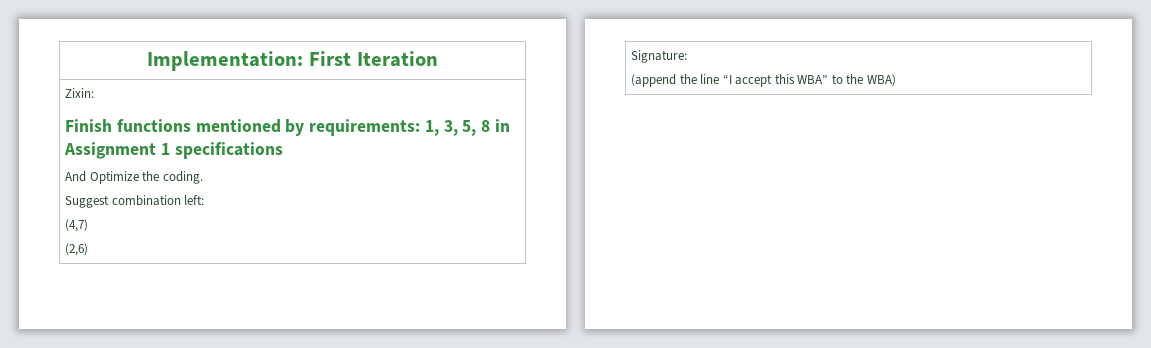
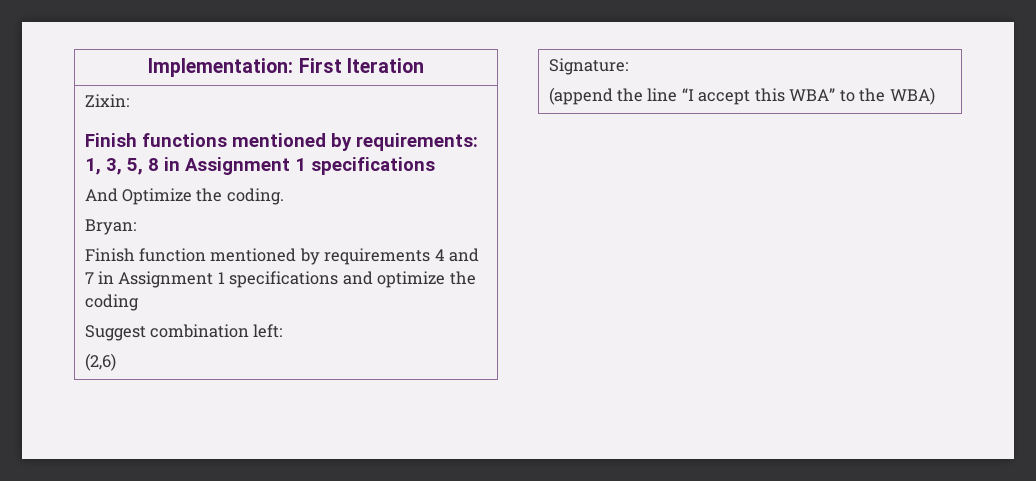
(203, 177) none -> [84,219,136,235] [84,248,480,265] [84,271,476,288] [84,294,139,311] // Bryan: // Finish function mentioned by requirements 4 and 7 in Assignment 1 specifications and optimize the coding
[65,219,89,232] // (4,7) -> (283, 331) none

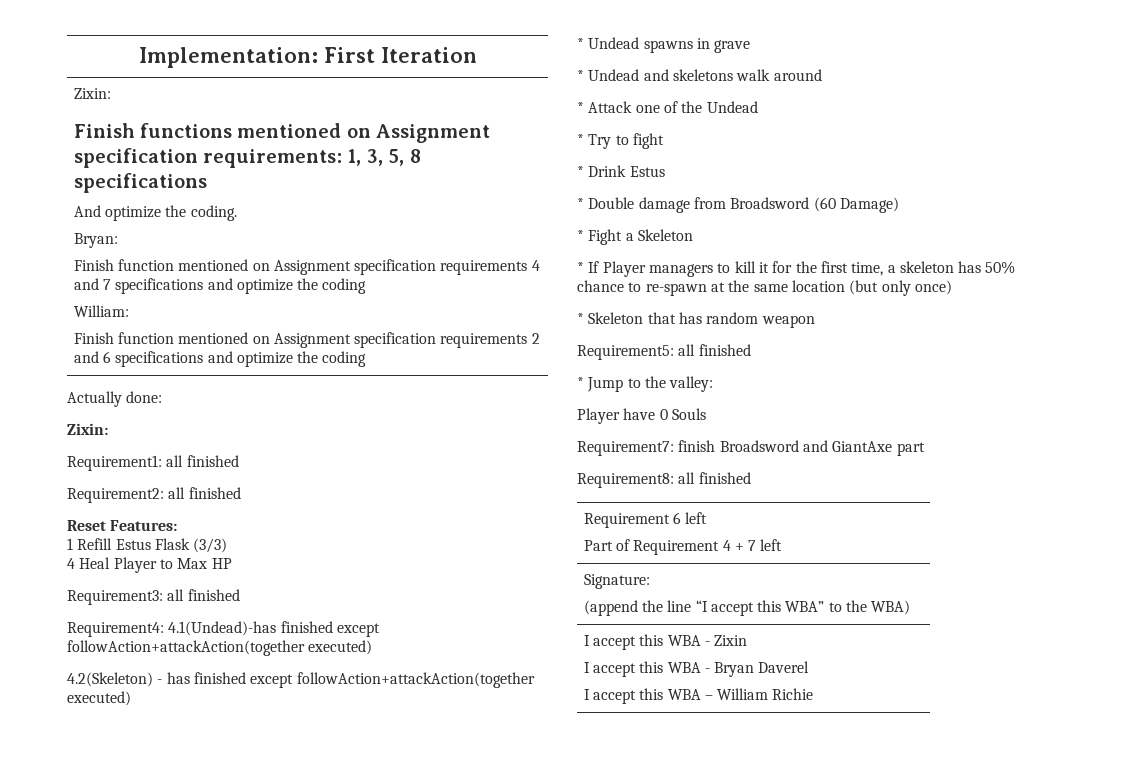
[330,133,352,151] by -> [346,124,491,143] [73,148,198,168] on Assignment specification
[163,157,306,175] in Assignment 1 -> (421, 156) none
[122,188,193,205] Optimize -> [104,206,161,221] optimize
[299,248,320,265] by -> [252,259,437,275] on Assignment specification
[98,271,476,288] [84,294,139,311] [84,324,283,341] [84,353,116,371] in Assignment 1 specifications and optimize the coding // Suggest combination left: // (2,6) -> [115,278,367,294] [73,305,129,317] [73,332,540,348] [73,351,367,367] [67,391,163,407] [67,423,108,435] [67,455,239,471] [67,487,241,503] [67,520,178,531] [67,538,228,553] [67,557,232,573] [67,589,240,605] [67,621,380,637] [67,640,373,656] [67,672,535,688] [67,691,131,706] [577,37,751,53] [577,69,822,81] [577,101,758,113] [577,133,664,149] [577,165,665,177] [577,197,899,213] [577,229,693,245] [577,261,1016,277] [577,280,952,296] [577,312,815,328] [577,344,751,360] [577,376,714,392] [577,408,706,424] [577,440,925,456] [577,472,751,488] [583,512,708,528] [583,539,783,555] specifications and optimize the coding // William: // Finish function mentioned on Assignment specification requirements 2 and 6 specifications and optimize the coding // Actually done: // Zixin: // Requirement1: all finished // Requirement2: all finished // Reset Features: // 1 Refill Estus Flask (3/3) // 4 Heal Player to Max HP // Requirement3: all finished // Requirement4: 4.1(Undead)-has finished except followAction+attackAction(together executed) // 4.2(Skeleton) - has finished except followAction+attackAction(together executed) // * Undead spawns in grave // * Undead and skeletons walk around // * Attack one of the Undead // * Try to fight // * Drink Estus // * Double damage from Broadsword (60 Damage) // * Fight a Skeleton // * If Player managers to kill it for the first time, a skeleton has 50% chance to re-spawn at the same location (but only once) // * Skeleton that has random weapon // Requirement5: all finished // * Jump to the valley: // Player have 0 Souls // Requirement7: finish Broadsword and GiantAxe part // Requirement8: all finished // Requirement 6 left // Part of Requirement 4 + 7 left
(935, 96) none -> [583,634,748,650] [583,661,810,677] [583,688,814,704] // I accept this WBA - Zixin // I accept this WBA - Bryan Daverel // I accept this WBA – William Richie

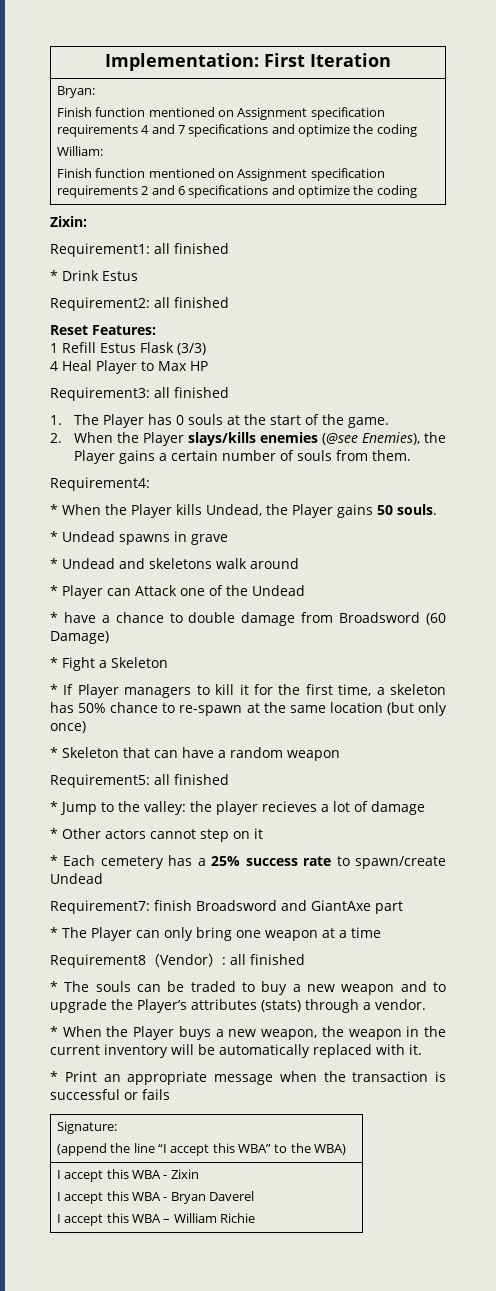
[73,88,111,99] [73,123,491,143] [73,148,421,168] [73,173,207,193] [73,205,237,221] Zixin: // Finish functions mentioned on Assignment specification requirements: 1, 3, 5, 8 specifications // And optimize the coding. // -> (391, 60) none
[67,391,163,407] // Actually done: -> (417, 191) none
(239, 461) none -> [50,270,138,281] // * Drink Estus
[67,621,380,637] [67,640,373,656] [67,672,535,688] [67,691,131,706] Requirement4: 4.1(Undead)-has finished except followAction+attackAction(together executed) // 4.2(Skeleton) - has finished except followAction+attackAction(together executed) -> [50,414,389,428] [50,432,447,446] [73,450,411,464] [50,477,150,491] [50,504,437,518] 1. The Player has 0 souls at the start of the game. // 2. When the Player slays/kills enemies (@see Enemies), the Player gains a certain number of souls from them. // Requirement4: // * When the Player kills Undead, the Player gains 50 souls.
(584, 107) none -> [62,585,131,599] Player can
[588,133,664,149] [577,165,665,177] [577,197,635,209] Try to fight // * Drink Estus // * Double -> [63,612,236,623] have a chance to double
[678,312,702,324] has -> [154,747,226,758] can have a
[577,408,706,424] // Player have 0 Souls -> [190,801,425,815] [50,828,263,842] [50,855,447,869] [50,873,103,884] the player recieves a lot of damage // * Other actors cannot step on it // * Each cemetery has a 25% success rate to spawn/create Undead
[577,472,751,488] [583,512,708,528] [583,539,783,555] Requirement8: all finished // Requirement 6 left // Part of Requirement 4 + 7 left -> [50,927,381,941] [50,953,305,968] [50,981,446,995] [50,999,426,1013] [50,1026,447,1040] [50,1044,422,1058] [50,1071,446,1085] [50,1089,170,1100] * The Player can only bring one weapon at a time // Requirement8（Vendor）: all finished // * The souls can be traded to buy a new weapon and to upgrade the Player’s attributes (stats) through a vendor. // * When the Player buys a new weapon, the weapon in the current inventory will be automatically replaced with it. // * Print an appropriate message when the transaction is successful or fails

